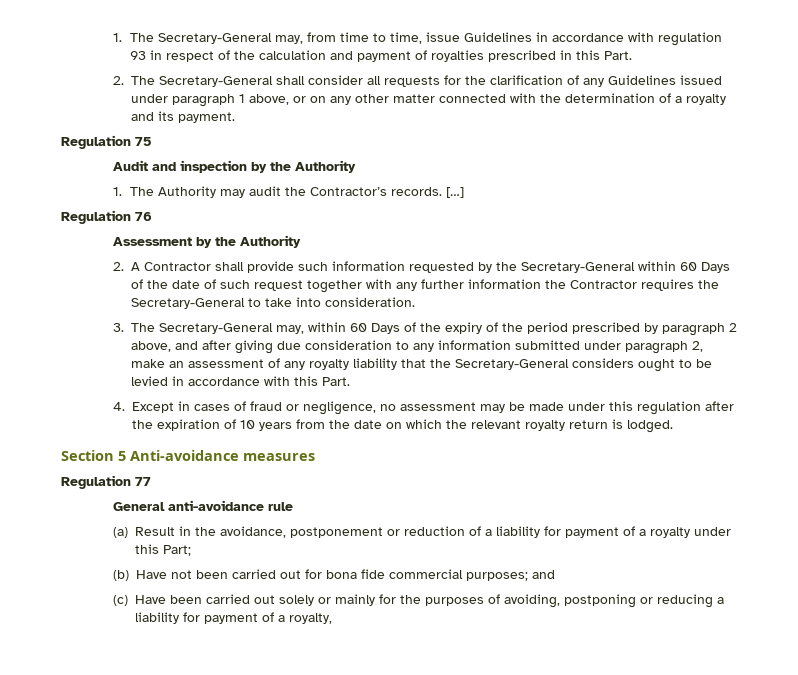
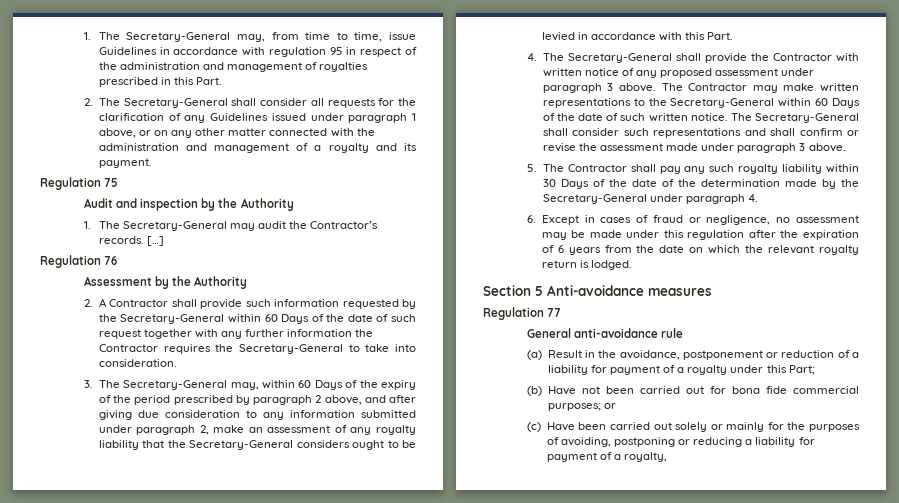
[130,51,147,60] 93 -> [329,47,343,55] 95
[259,50,412,62] calculation and payment -> [119,62,303,72] administration and management
[564,93,655,103] determination -> [98,143,290,153] administration and management
[158,186,217,198] Authority -> [122,221,227,231] Secretary-General
(125, 406) none -> [542,53,859,63] [542,68,815,78] [542,83,859,93] [542,98,860,108] [542,113,859,123] [542,128,859,138] [542,143,846,153] [527,164,859,174] [542,179,859,189] [542,194,759,204] [527,215,537,223] The Secretary-General shall provide the Contractor with written notice of any proposed assessment under paragraph 3 above. The Contractor may make written representations to the Secretary-General within 60 Days of the date of such written notice. The Secretary-General shall consider such representations and shall confirm or revise the assessment made under paragraph 3 above. // 5. The Contractor shall pay any such royalty liability within 30 Days of the date of the determination made by the Secretary-General under paragraph 4. // 6.
[239,420,255,429] 10 -> [557,245,564,253] 6
[531,570,555,579] and -> [603,403,616,409] or

